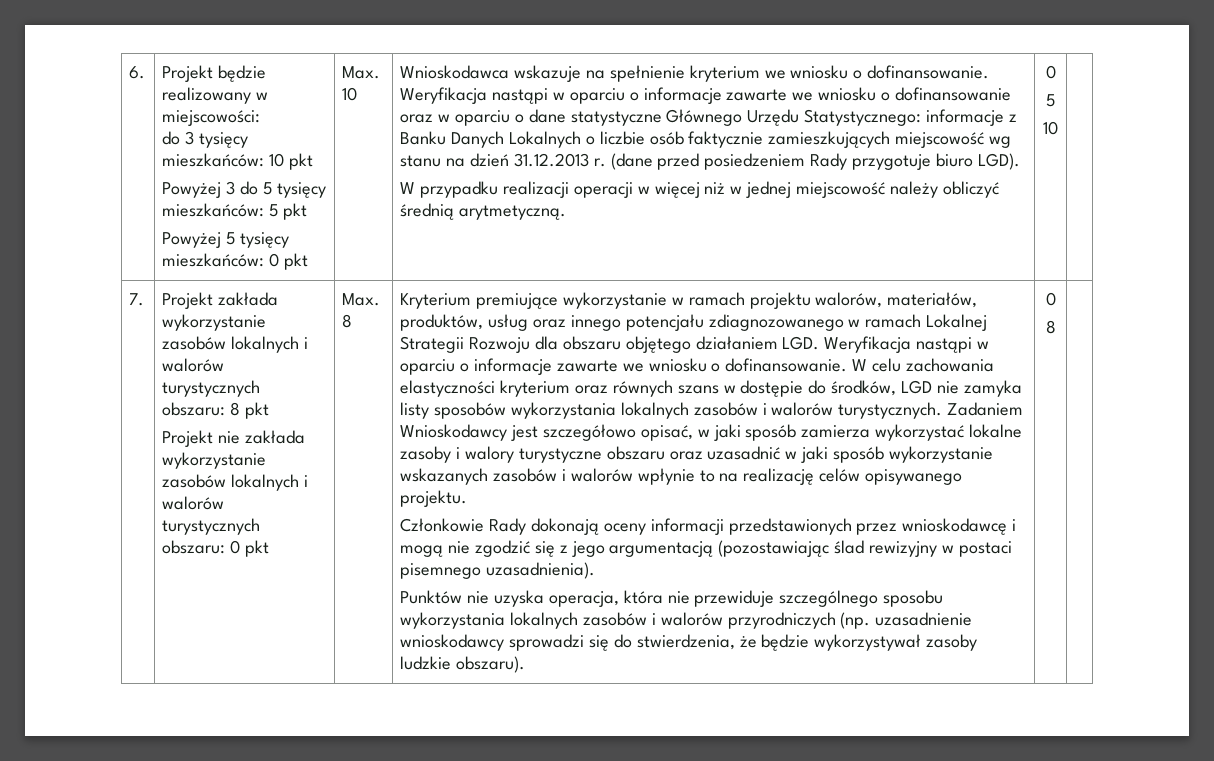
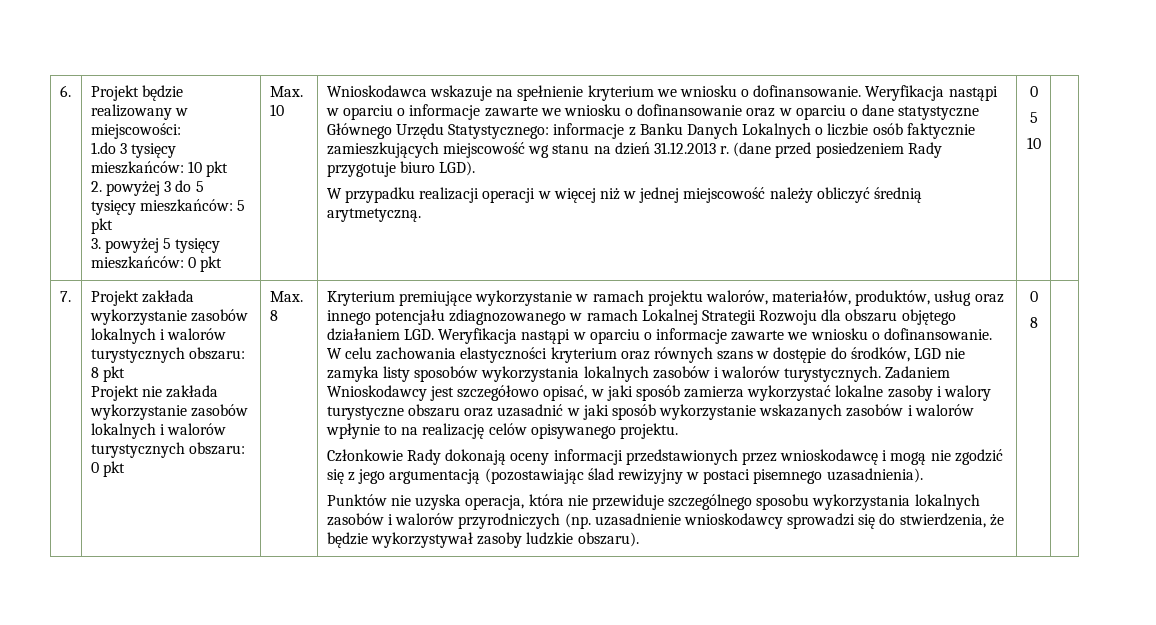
[162,131,181,145] do -> [90,142,116,154] 1.do
[162,182,222,198] Powyżej -> [90,181,160,196] 2. powyżej
[162,232,222,248] Powyżej -> [90,238,159,253] 3. powyżej

